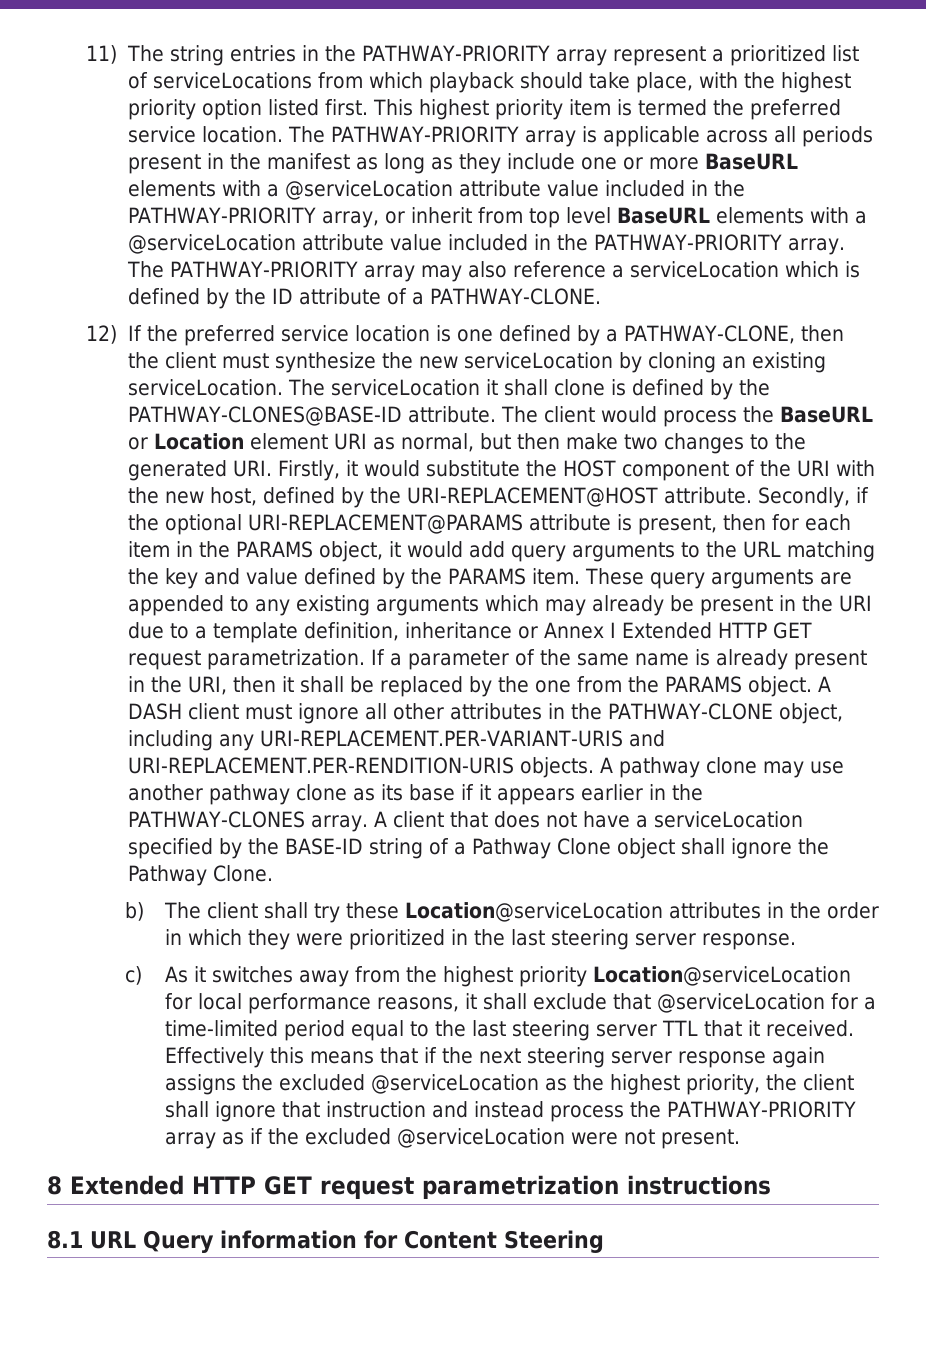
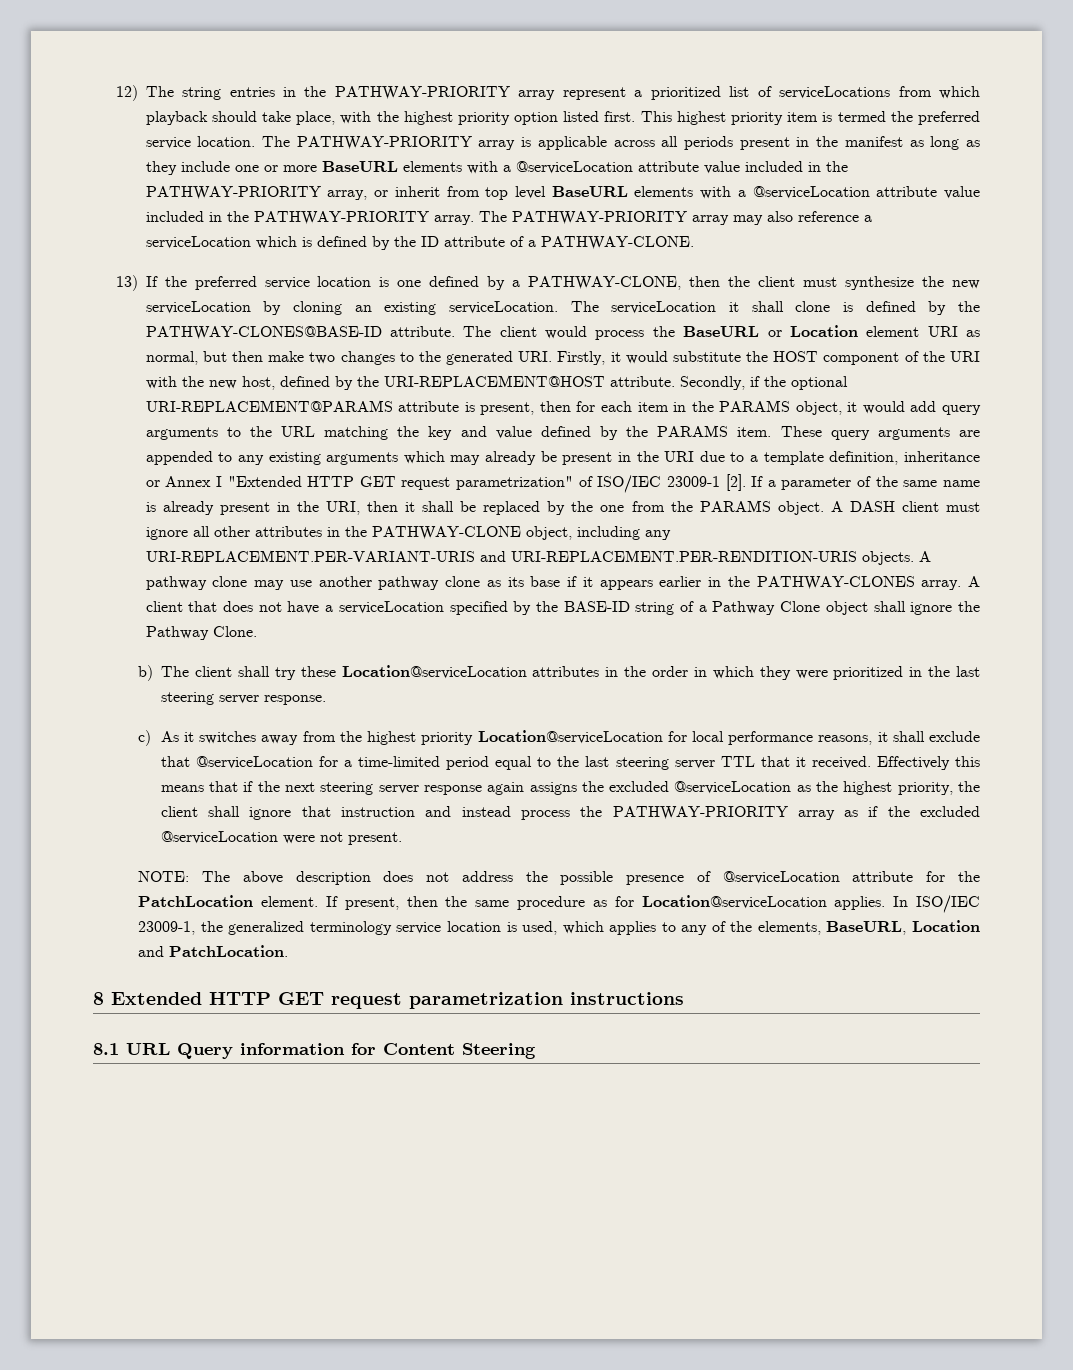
[86,45,118,64] 11) -> [115,85,138,101] 12)
[86,325,118,344] 12) -> [115,275,138,291] 13)
[621,622,812,639] [127,649,365,670] Extended HTTP GET request parametrization. -> [227,474,746,493] "Extended HTTP GET request parametrization" of ISO/IEC 23009-1 [2].
(740, 1139) none -> [138,871,980,885] [138,895,981,913] [138,920,980,935] [138,945,289,957] // NOTE: The above description does not address the possible presence of @serviceLocation attribute for the PatchLocation element. If present, then the same procedure as for Location@serviceLocation applies. In ISO/IEC 23009-1, the generalized terminology service location is used, which applies to any of the elements, BaseURL, Location and PatchLocation.

